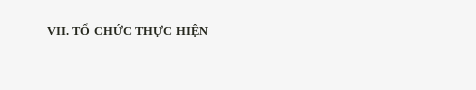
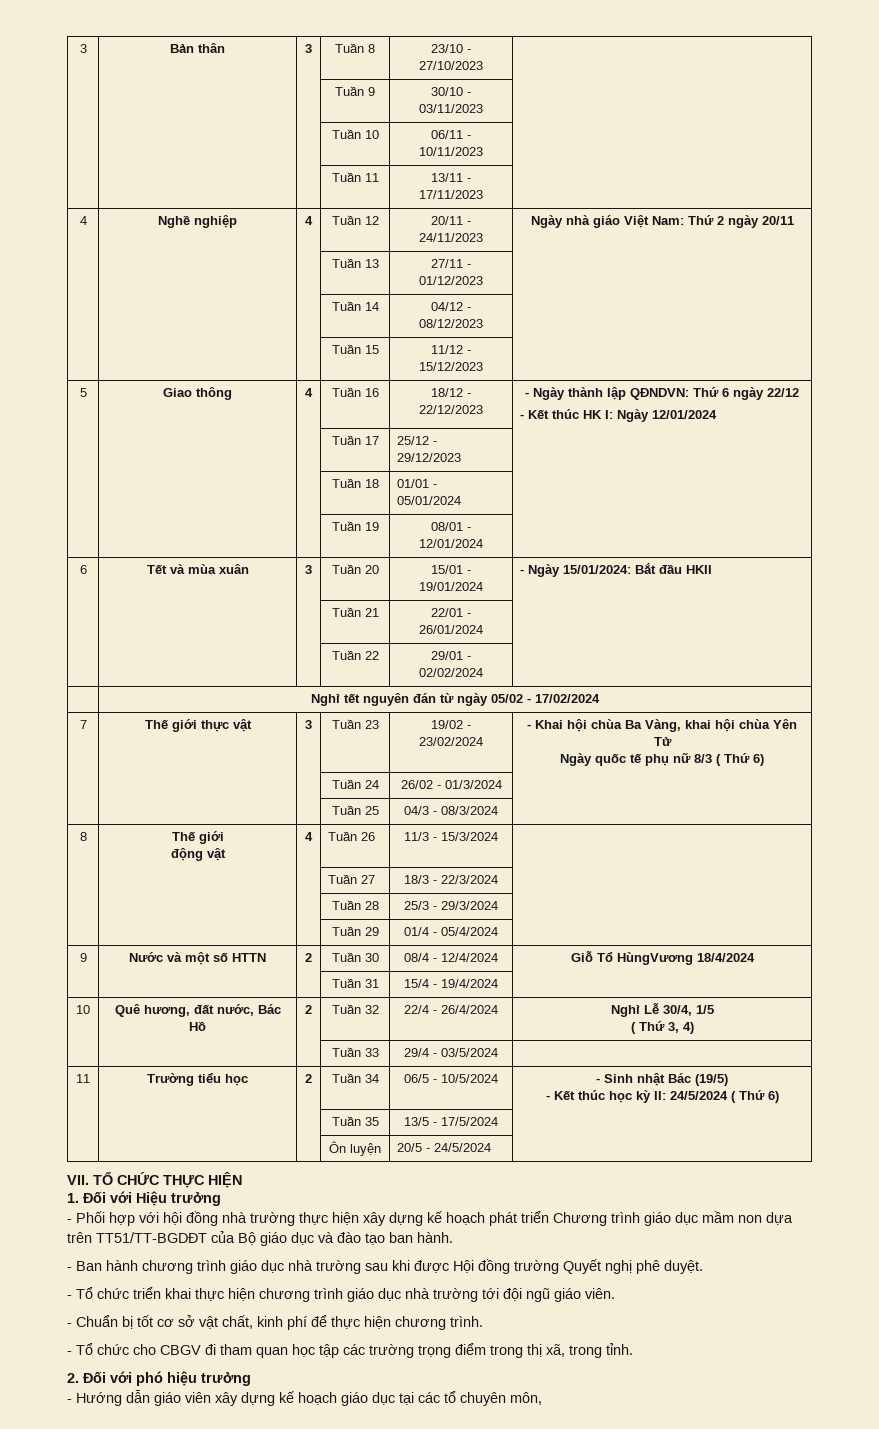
(47, 31) none -> [79,44,87,53] [170,43,225,53] [305,44,312,53] [335,43,375,53] [431,44,471,53] [419,61,483,70] [335,86,375,96] [431,87,471,96] [419,104,483,113] [331,129,379,139] [431,130,471,139] [419,147,483,156] [331,172,379,182] [431,173,471,182] [419,190,483,199] [79,216,87,225] [158,215,237,228] [305,216,313,225] [331,215,379,225] [431,216,471,225] [419,233,483,242] [530,215,794,228] [331,258,379,268] [431,259,471,268] [419,276,483,285] [331,301,379,311] [431,302,471,311] [419,319,483,328] [331,344,379,354] [431,345,471,354] [419,362,483,371] [79,388,87,397] [163,387,232,400] [305,388,313,397] [331,387,379,397] [431,388,471,397] [419,405,483,414] [525,387,800,400] [520,409,718,422] [331,435,379,445] [397,436,438,445] [397,453,462,462] [331,478,379,488] [397,479,438,488] [397,496,462,505] [331,521,379,531] [431,522,471,531] [419,539,483,548] [79,565,87,574] [146,564,249,574] [305,565,312,574] [331,564,379,574] [431,565,471,574] [419,582,483,591] [520,563,713,577] [331,607,379,617] [431,608,471,617] [419,625,483,634] [331,650,379,660] [431,651,471,660] [419,668,483,677] [311,693,600,706] [79,720,87,729] [144,719,252,732] [305,720,312,729] [331,719,379,729] [431,720,471,729] [419,737,483,746] [527,719,798,732] [653,737,672,746] [560,753,765,766] [331,779,379,789] [400,780,502,789] [331,805,379,815] [404,806,498,815] [79,832,87,841] [171,831,224,844] [170,848,226,861] [305,832,313,841] [328,831,376,841] [404,832,498,841] [328,874,376,884] [404,875,498,884] [331,900,379,910] [404,901,498,910] [331,926,379,936] [404,927,498,936] [79,953,87,962] [129,952,266,965] [305,953,312,962] [331,952,379,962] [404,953,498,962] [570,951,755,965] [331,978,379,988] [404,979,498,988] [76,1005,90,1014] [114,1004,281,1017] [189,1021,206,1031] [305,1005,312,1014] [331,1004,379,1014] [404,1005,498,1014] [610,1003,714,1017] [630,1021,694,1034] [331,1047,379,1057] [404,1048,498,1057] [76,1074,90,1083] [147,1072,248,1086] [305,1074,312,1083] [331,1073,379,1083] [404,1074,498,1083] [596,1073,729,1086] [545,1090,779,1103] [331,1116,379,1126] [404,1117,498,1126] [329,1141,381,1156] [397,1143,492,1152] 3 | Bản thân | 3 | Tuần 8 | 23/10 - 27/10/2023 | // | | | Tuần 9 | 30/10 - 03/11/2023 | // | | | Tuần 10 | 06/11 - 10/11/2023 | // | | | Tuần 11 | 13/11 - 17/11/2023 | // 4 | Nghề nghiệp | 4 | Tuần 12 | 20/11 - 24/11/2023 | Ngày nhà giáo Việt Nam: Thứ 2 ngày 20/11 // | | | Tuần 13 | 27/11 - 01/12/2023 | // | | | Tuần 14 | 04/12 - 08/12/2023 | // | | | Tuần 15 | 11/12 - 15/12/2023 | // 5 | Giao thông | 4 | Tuần 16 | 18/12 - 22/12/2023 | - Ngày thành lập QĐNDVN: Thứ 6 ngày 22/12 // - Kết thúc HK I: Ngày 12/01/2024 // | | | Tuần 17 | 25/12 - 29/12/2023 | // | | | Tuần 18 | 01/01 - 05/01/2024 | // | | | Tuần 19 | 08/01 - 12/01/2024 | // 6 | Tết và mùa xuân | 3 | Tuần 20 | 15/01 - 19/01/2024 | - Ngày 15/01/2024: Bắt đầu HKII // | | | Tuần 21 | 22/01 - 26/01/2024 | // | | | Tuần 22 | 29/01 - 02/02/2024 | // | Nghỉ tết nguyên đán từ ngày 05/02 - 17/02/2024 // 7 | Thế giới thực vật | 3 | Tuần 23 | 19/02 - 23/02/2024 | - Khai hội chùa Ba Vàng, khai hội chùa Yên Tử // Ngày quốc tế phụ nữ 8/3 ( Thứ 6) // | | | Tuần 24 | 26/02 - 01/3/2024 | // | | | Tuần 25 | 04/3 - 08/3/2024 | // 8 | Thế giới // động vật | 4 | Tuần 26 | 11/3 - 15/3/2024 | // | | | Tuần 27 | 18/3 - 22/3/2024 | // | | | Tuần 28 | 25/3 - 29/3/2024 | // | | | Tuần 29 | 01/4 - 05/4/2024 | // 9 | Nước và một số HTTN | 2 | Tuần 30 | 08/4 - 12/4/2024 | Giỗ Tổ HùngVương 18/4/2024 // | | | Tuần 31 | 15/4 - 19/4/2024 | // 10 | Quê hương, đất nước, Bác Hồ | 2 | Tuần 32 | 22/4 - 26/4/2024 | Nghỉ Lễ 30/4, 1/5 // ( Thứ 3, 4) // | | | Tuần 33 | 29/4 - 03/5/2024 | // 11 | Trường tiểu học | 2 | Tuần 34 | 06/5 - 10/5/2024 | - Sinh nhật Bác (19/5) // - Kết thúc học kỳ II: 24/5/2024 ( Thứ 6) // | | | Tuần 35 | 13/5 - 17/5/2024 | // | | | Ôn luyện | 20/5 - 24/5/2024 | //
(208, 30) none -> [67,1191,221,1206] [67,1211,793,1226] [67,1231,453,1246] [67,1259,703,1274] [67,1287,615,1302] [67,1315,483,1330] [67,1343,633,1358] [67,1371,251,1386] [67,1390,542,1406] // 1. Đối với Hiệu trưởng // - Phối hợp với hội đồng nhà trường thực hiện xây dựng kế hoạch phát triển Chương trình giáo dục mầm non dựa trên TT51/TT-BGDĐT của Bộ giáo dục và đào tạo ban hành. // - Ban hành chương trình giáo dục nhà trường sau khi được Hội đồng trường Quyết nghị phê duyệt. // - Tổ chức triển khai thực hiện chương trình giáo dục nhà trường tới đội ngũ giáo viên. // - Chuẩn bị tốt cơ sở vật chất, kinh phí để thực hiện chương trình. // - Tổ chức cho CBGV đi tham quan học tập các trường trọng điểm trong thị xã, trong tỉnh. // 2. Đối với phó hiệu trưởng // - Hướng dẫn giáo viên xây dựng kế hoạch giáo dục tại các tổ chuyên môn,

